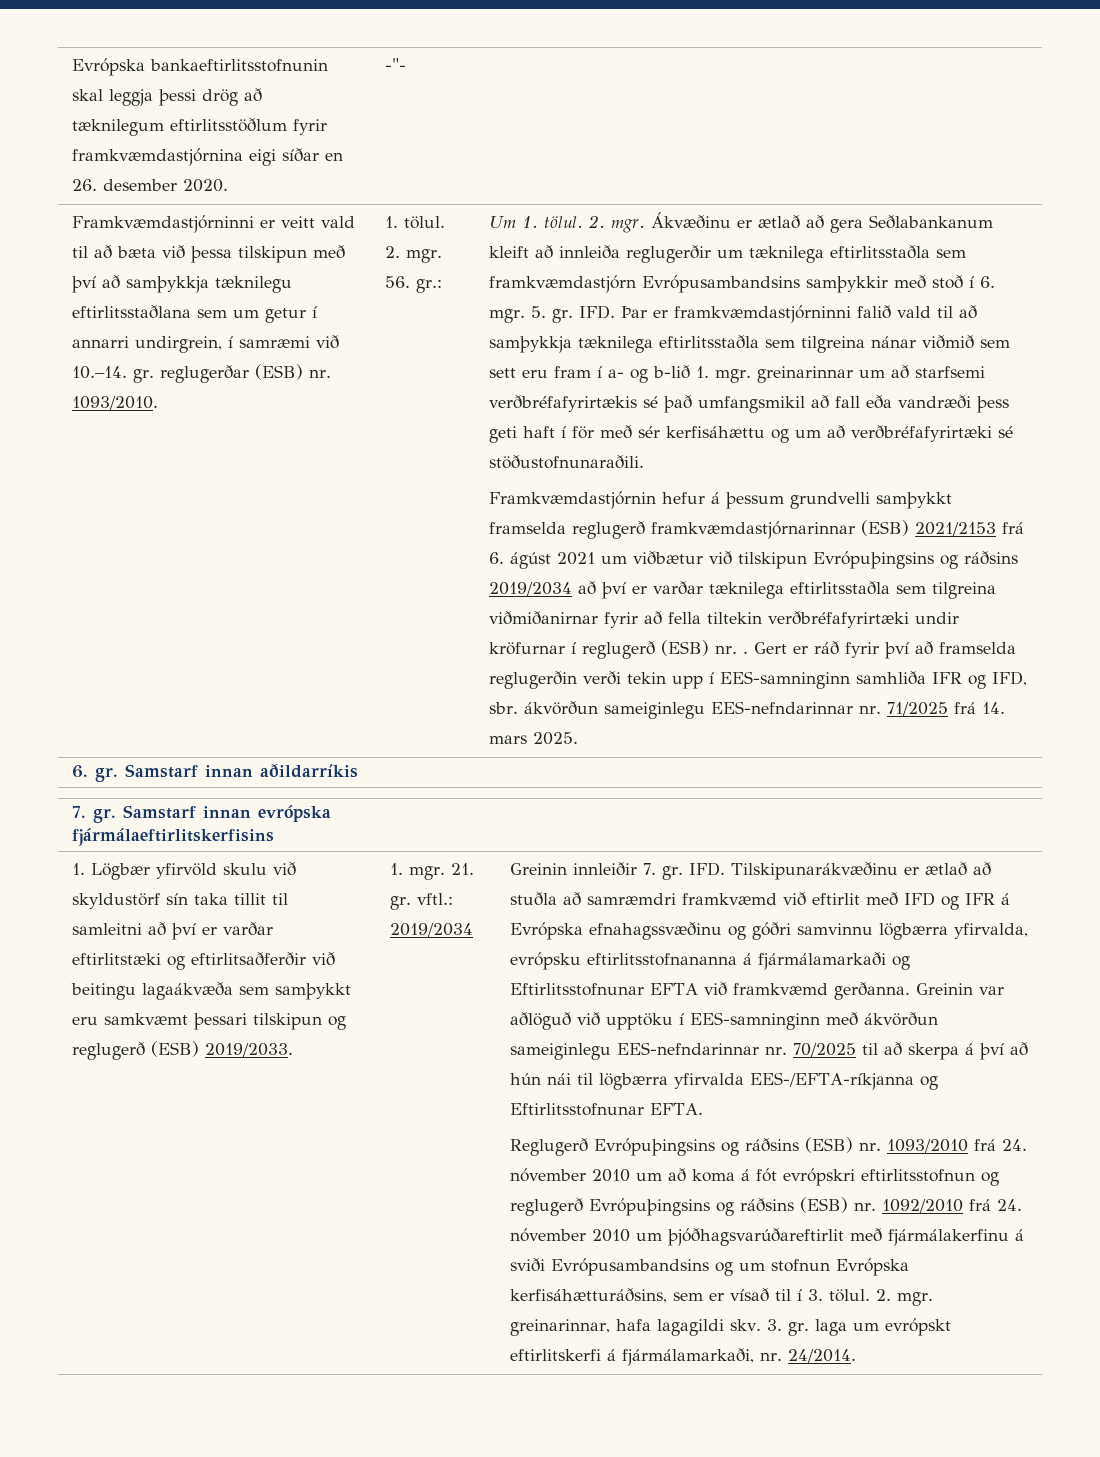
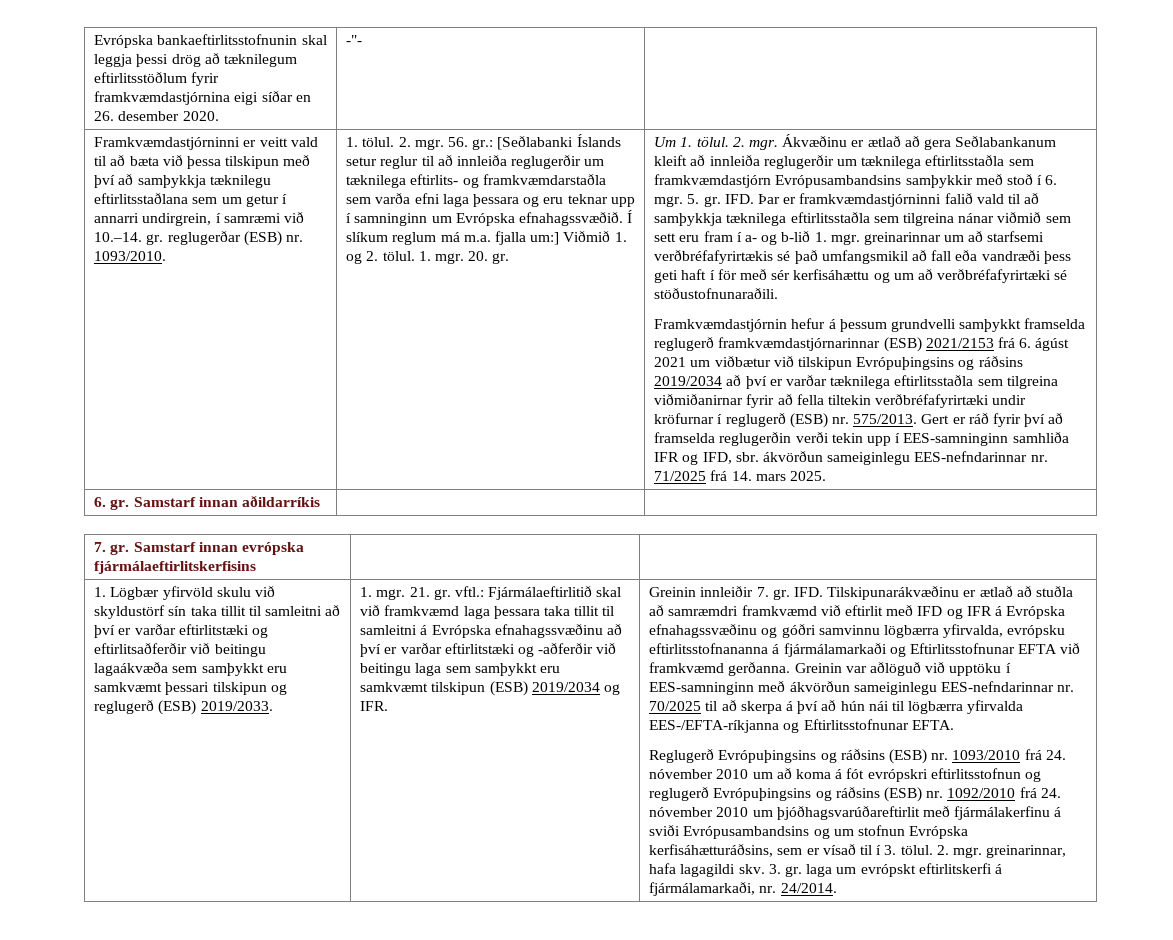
(442, 286) none -> [497,134,621,150] [346,155,605,169] [346,174,606,188] [346,193,635,207] [346,210,633,226] [346,231,627,245] [346,251,510,264] [Seðlabanki Íslands setur reglur til að innleiða reglugerðir um tæknilega eftirlits- og framkvæmdarstaðla sem varða efni laga þessara og eru teknar upp í samninginn um Evrópska efnahagssvæðið. Í slíkum reglum má m.a. fjalla um:] Viðmið 1. og 2. tölul. 1. mgr. 20. gr.
[742,651,748,654] . -> [853,414,918,424] 575/2013.
[389,923,473,937] 2019/2034 -> [488,586,622,600] [360,605,615,619] [360,624,622,638] [360,643,617,657] [360,663,560,676] [360,681,620,696] [360,701,389,711] Fjármálaeftirlitið skal við framkvæmd laga þessara taka tillit til samleitni á Evrópska efnahagssvæðinu að því er varðar eftirlitstæki og -aðferðir við beitingu laga sem samþykkt eru samkvæmt tilskipun (ESB) 2019/2034 og IFR.

